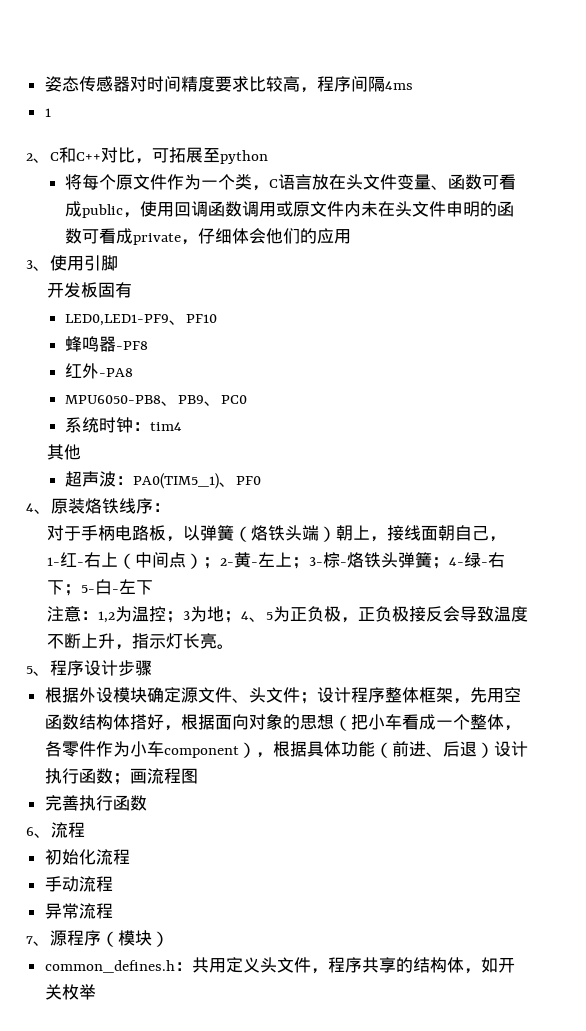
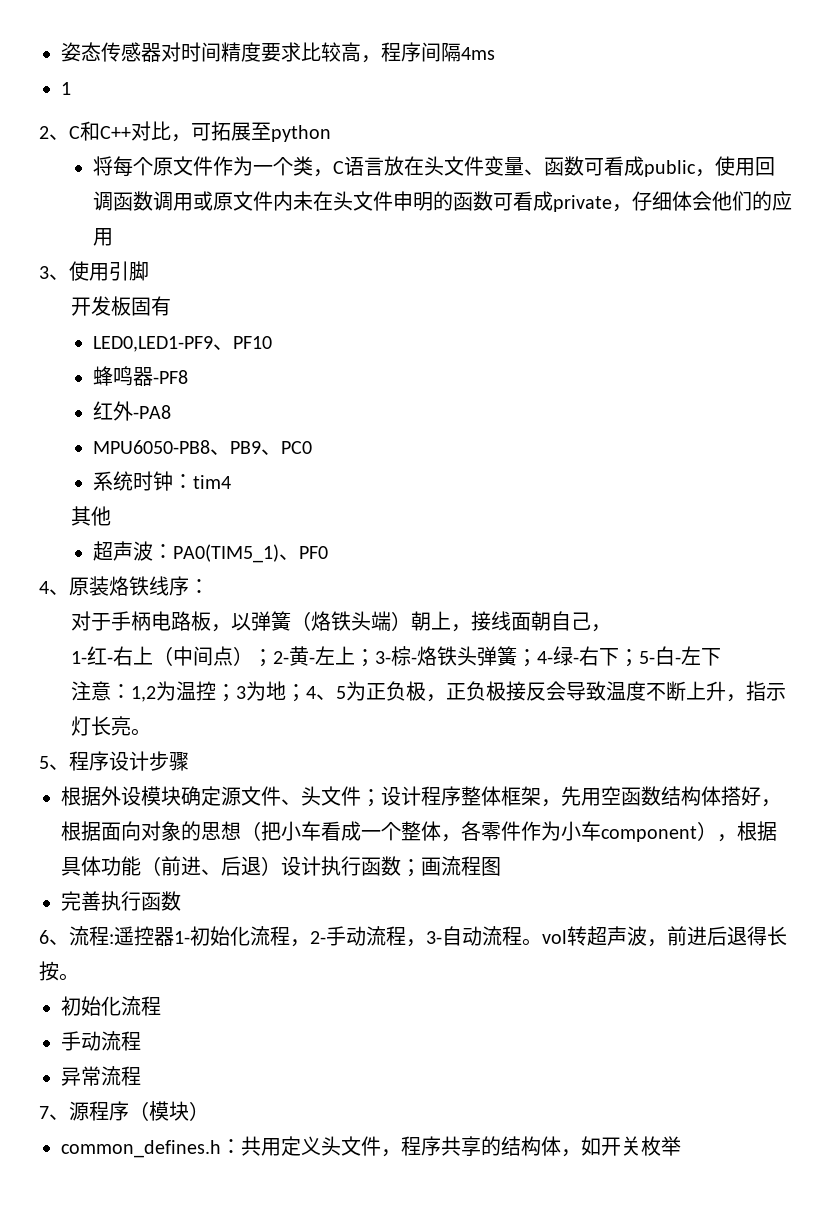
(85, 830) none -> [109,926,787,947] [39,961,79,981] :遥控器1-初始化流程，2-手动流程，3-自动流程。vol转超声波，前进后退得长按。

